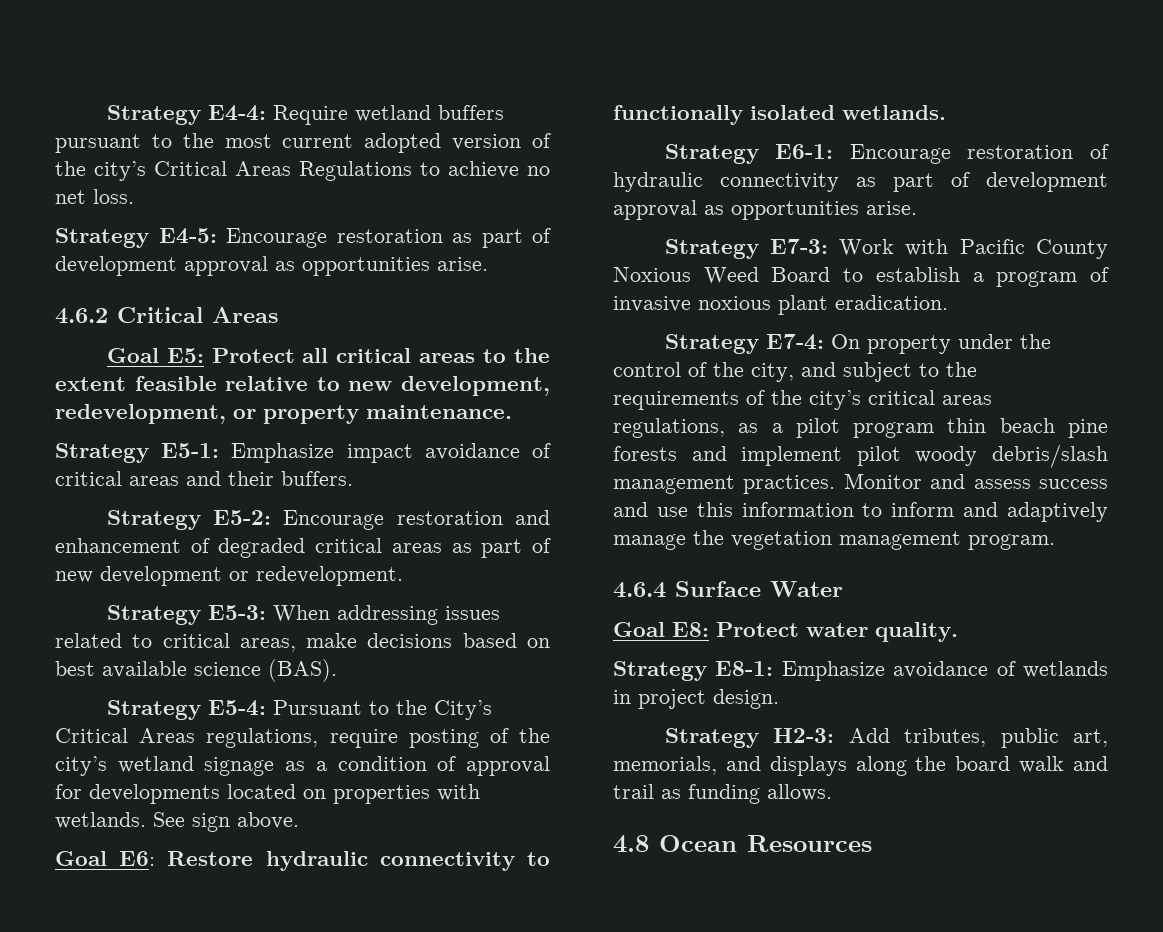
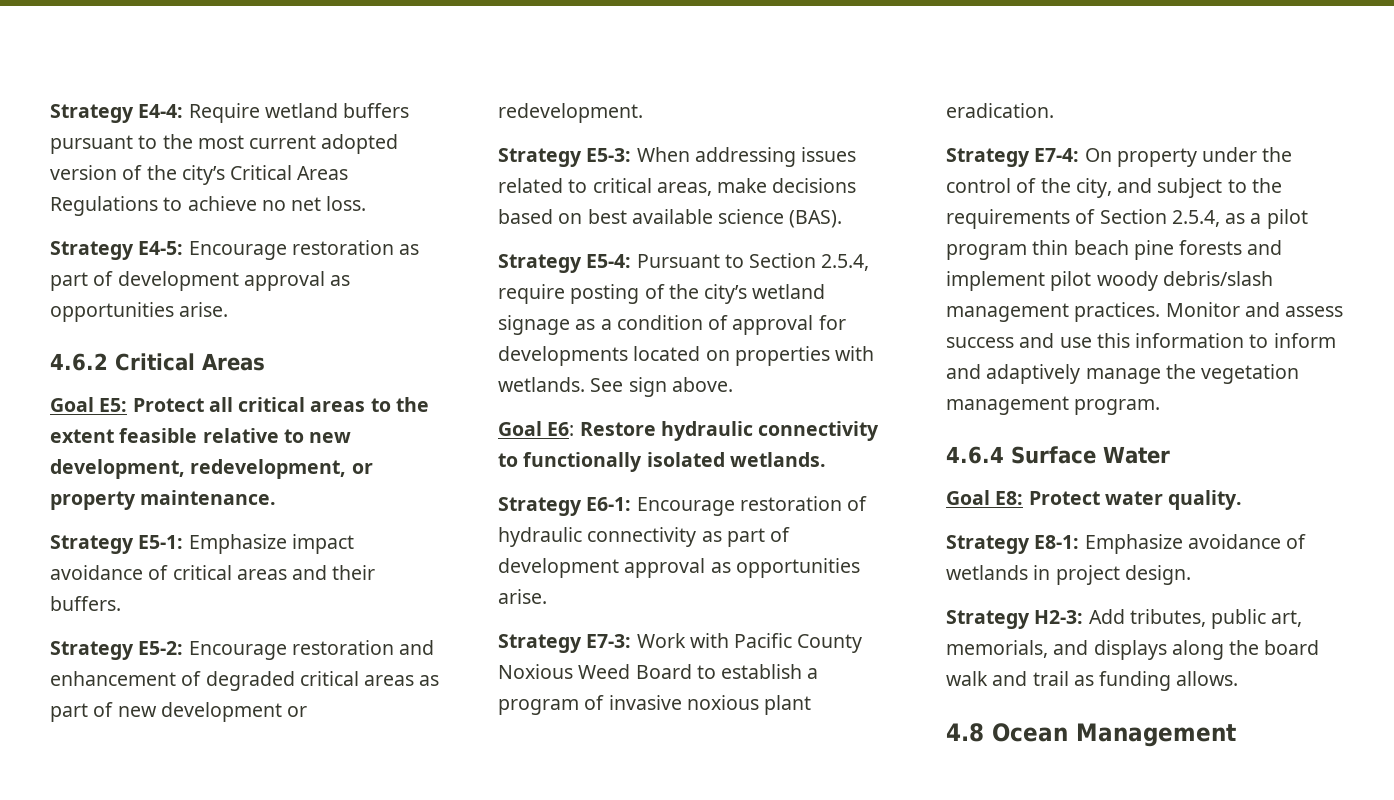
[395,700,492,720] [55,728,319,748] the City’s Critical Areas regulations, -> [749,253,870,271] Section 2.5.4,
[771,390,992,410] [613,418,725,438] the city’s critical areas regulations, -> [1099,209,1220,227] Section 2.5.4,
[747,835,872,852] Resources -> [1076,723,1236,747] Management

